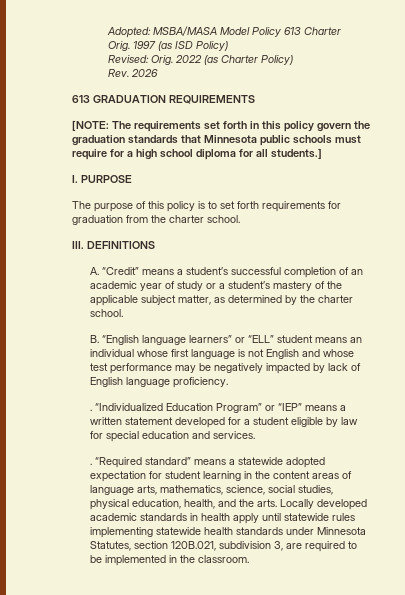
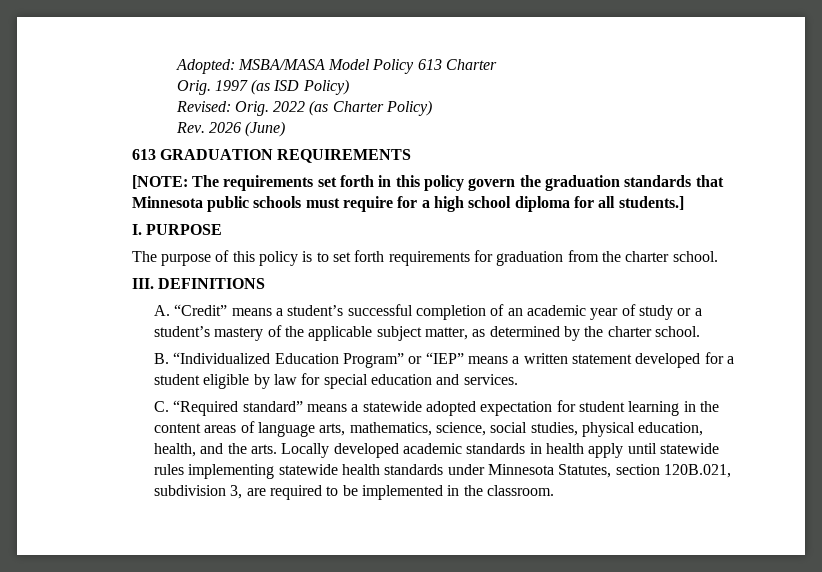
(159, 73) none -> [245,121,286,137] (June)
[101,335,362,345] [89,349,354,359] [89,363,361,374] [89,377,228,388] [89,409,92,411] “English language learners” or “ELL” student means an individual whose first language is not English and whose test performance may be negatively impacted by lack of English language proficiency. // . -> (170, 358) none
[89,463,92,465] . -> [154,401,170,412] C.

